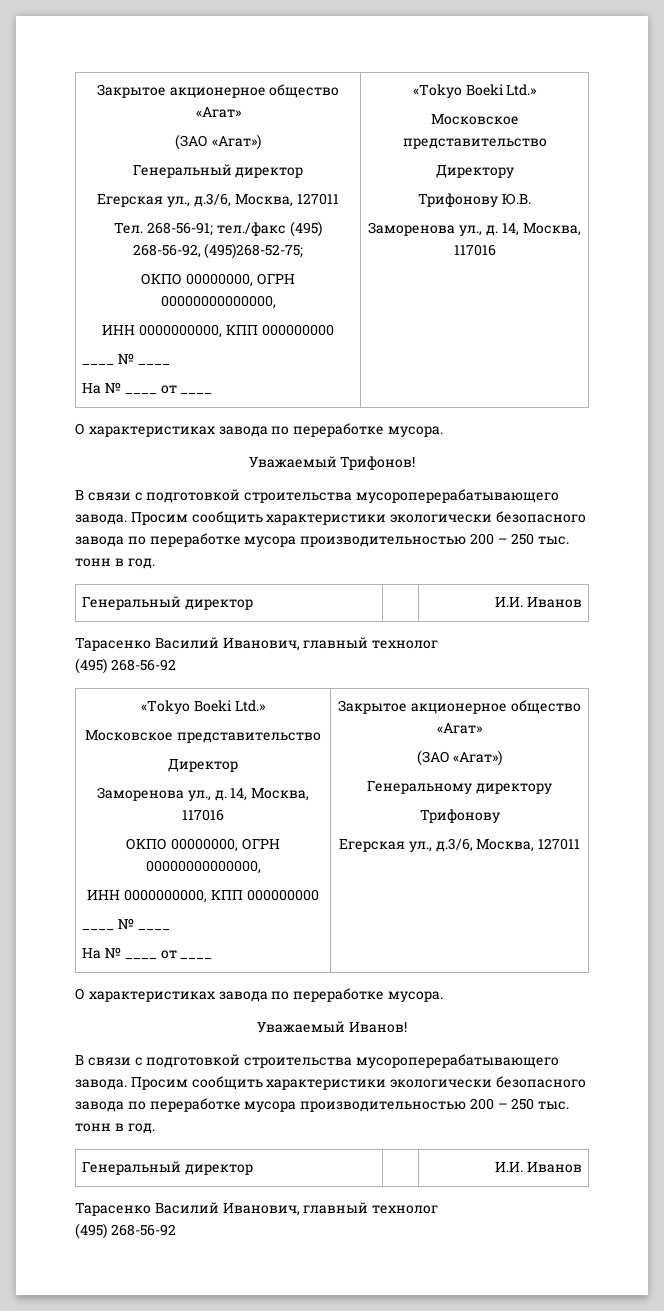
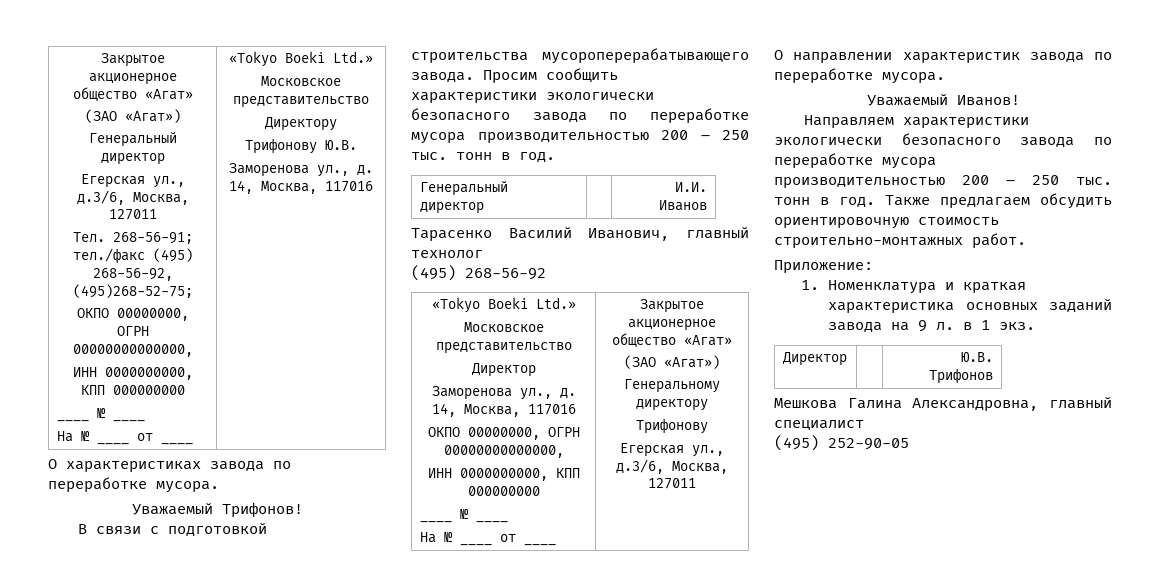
[88,991,215,1002] характеристиках -> [793,52,1020,64] направлении характеристик
[75,1054,559,1068] [75,1076,263,1090] В связи с подготовкой строительства мусороперерабатывающего завода. Просим сообщить -> [804,115,895,129] Направляем
[82,1161,254,1175] [494,1162,582,1173] [75,1202,439,1216] [75,1223,176,1239] // Генеральный директор | | И.И. Иванов // Тарасенко Василий Иванович, главный технолог // (495) 268-56-92 -> [885,193,1112,209] [774,217,999,229] [774,233,1026,249] [774,260,873,274] [801,280,1027,294] [828,299,1112,314] [828,320,1036,332] [782,352,847,366] [961,352,994,362] [929,368,994,384] [774,397,1112,412] [774,420,864,430] [774,435,909,451] Также предлагаем обсудить ориентировочную стоимость строительно-монтажных работ. // Приложение: // 1. Номенклатура и краткая характеристика основных заданий завода на 9 л. в 1 экз. // Директор | | Ю.В. Трифонов // Мешкова Галина Александровна, главный специалист // (495) 252-90-05

